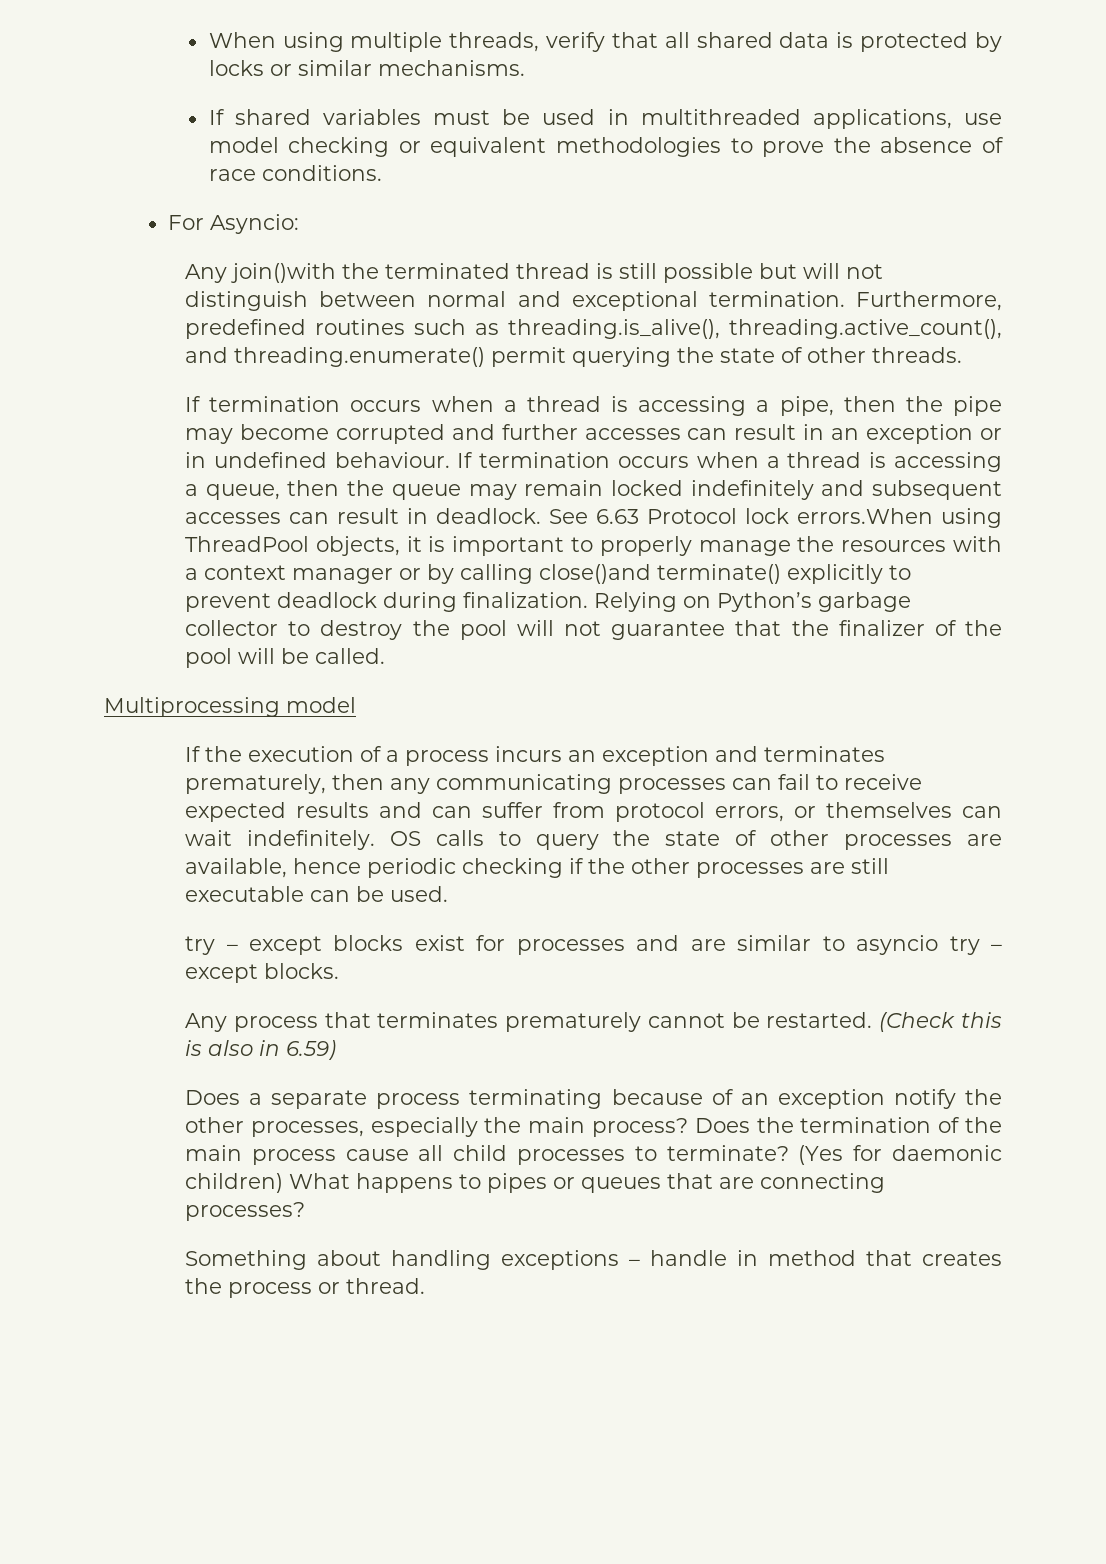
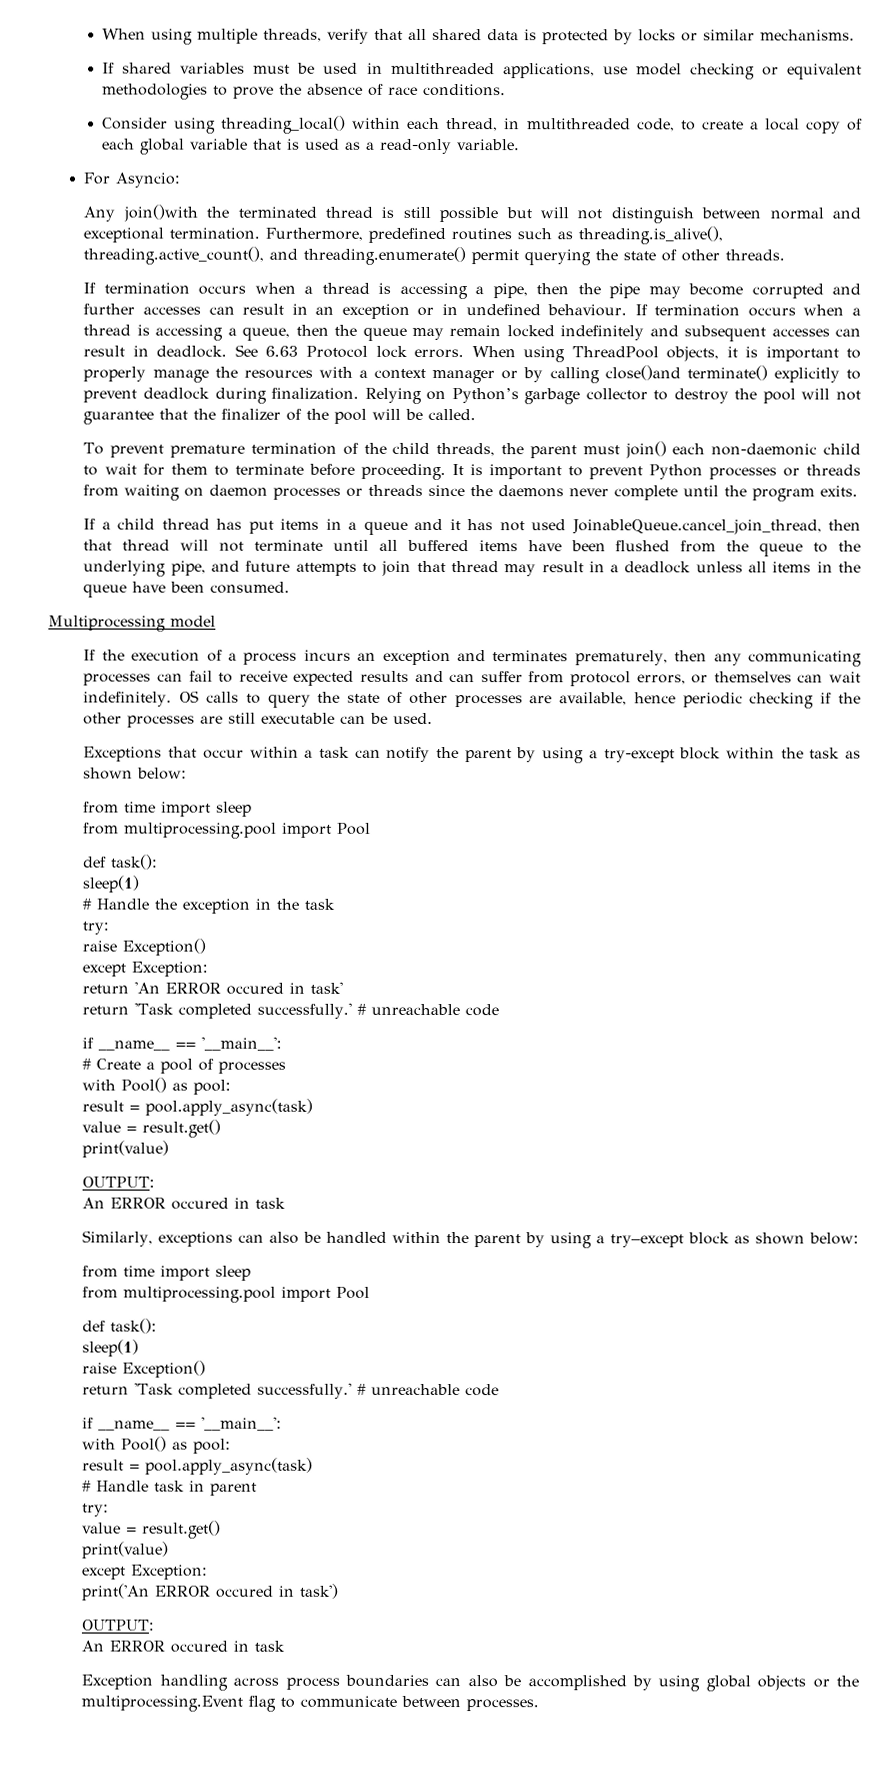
(382, 173) none -> [102,115,863,134] [102,138,521,155] // Consider using threading_local() within each thread, in multithreaded code, to create a local copy of each global variable that is used as a read-only variable.
[797,508,934,524] errors.When -> [413,346,516,359] errors. When
(386, 656) none -> [83,441,861,459] [83,463,861,481] [83,484,859,502] [83,518,861,535] [83,539,861,557] [83,560,861,577] [83,581,291,598] // To prevent premature termination of the child threads, the parent must join() each non-daemonic child to wait for them to terminate before proceeding. It is important to prevent Python processes or threads from waiting on daemon processes or threads since the daemons never complete until the program exits. // If a child thread has put items in a queue and it has not used JoinableQueue.cancel_join_thread, then that thread will not terminate until all buffered items have been flushed from the queue to the underlying pipe, and future attempts to join that thread may result in a deadlock unless all items in the queue have been consumed.
[185,935,1003,955] [185,963,340,983] [185,1012,1002,1032] [185,1040,337,1060] [185,1089,1002,1109] [185,1117,1002,1137] [185,1145,1002,1165] [185,1173,886,1193] [185,1202,306,1221] [185,1250,1002,1270] [185,1278,426,1298] try – except blocks exist for processes and are similar to asyncio try – except blocks. // Any process that terminates prematurely cannot be restarted. (Check this is also in 6.59) // Does a separate process terminating because of an exception notify the other processes, especially the main process? Does the termination of the main process cause all child processes to terminate? (Yes for daemonic children) What happens to pipes or queues that are connecting processes? // Something about handling exceptions – handle in method that creates the process or thread. -> [83,746,861,764] [83,767,188,780] [83,801,253,817] [83,822,372,839] [83,854,159,870] [82,875,141,893] [82,898,336,914] [82,921,110,935] [82,938,207,956] [82,961,209,977] [82,981,344,995] [82,1002,500,1019] [82,1036,283,1051] [82,1058,287,1074] [82,1077,232,1095] [82,1098,314,1116] [82,1119,222,1138] [82,1140,170,1158] [82,1176,156,1188] [82,1197,287,1210] [82,1230,860,1249] [82,1265,252,1281] [82,1286,371,1303] [82,1318,158,1334] [82,1339,140,1357] [82,1360,207,1378] [82,1382,500,1399] [82,1416,283,1431] [82,1436,232,1454] [82,1457,314,1475] [82,1480,258,1496] [82,1503,110,1517] [82,1520,222,1539] [82,1541,170,1559] [82,1564,209,1580] [81,1583,340,1601] [81,1619,155,1631] [81,1640,286,1653] [81,1674,859,1692] [81,1695,540,1712] Exceptions that occur within a task can notify the parent by using a try-except block within the task as shown below: // from time import sleep // from multiprocessing.pool import Pool // def task(): // sleep(1) // # Handle the exception in the task // try: // raise Exception() // except Exception: // return 'An ERROR occured in task' // return 'Task completed successfully.' # unreachable code // if __name__ == '__main__': // # Create a pool of processes // with Pool() as pool: // result = pool.apply_async(task) // value = result.get() // print(value) // OUTPUT: // An ERROR occured in task // Similarly, exceptions can also be handled within the parent by using a try–except block as shown below: // from time import sleep // from multiprocessing.pool import Pool // def task(): // sleep(1) // raise Exception() // return 'Task completed successfully.' # unreachable code // if __name__ == '__main__': // with Pool() as pool: // result = pool.apply_async(task) // # Handle task in parent // try: // value = result.get() // print(value) // except Exception: // print('An ERROR occured in task') // OUTPUT: // An ERROR occured in task // Exception handling across process boundaries can also be accomplished by using global objects or the multiprocessing.Event flag to communicate between processes.

